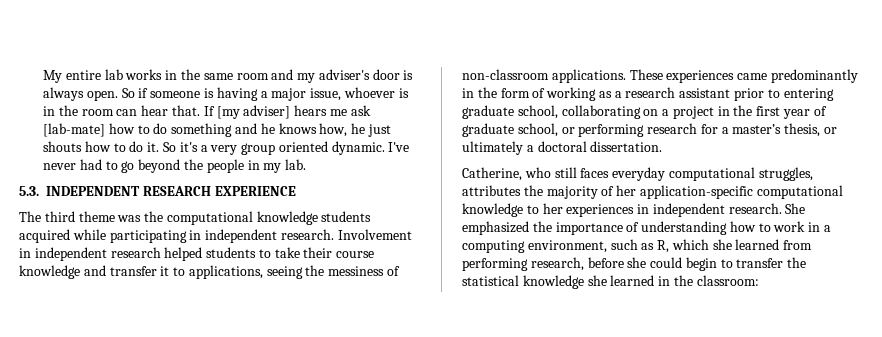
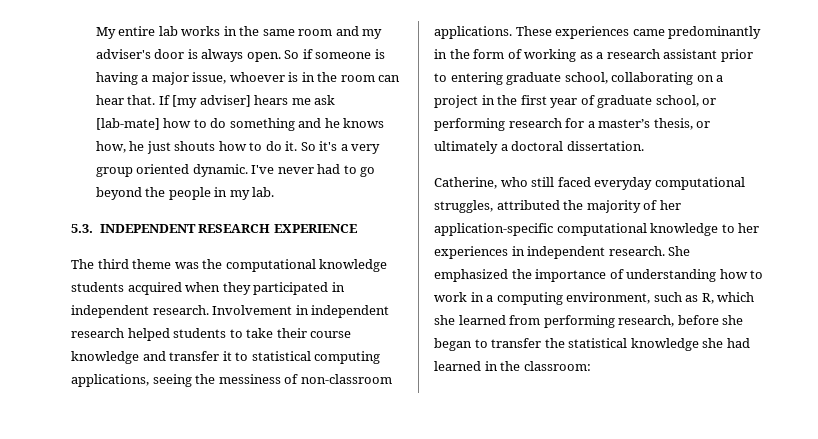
[72,229,187,243] while participating -> [185,282,329,295] when they participated
(186, 271) none -> [251,351,381,364] statistical computing
[580,168,610,178] faces -> [557,177,591,187] faced
[462,185,521,196] attributes -> [496,200,560,210] attributed
[650,257,717,271] could begin -> [434,338,472,351] began
(607, 280) none -> [726,338,750,348] had

